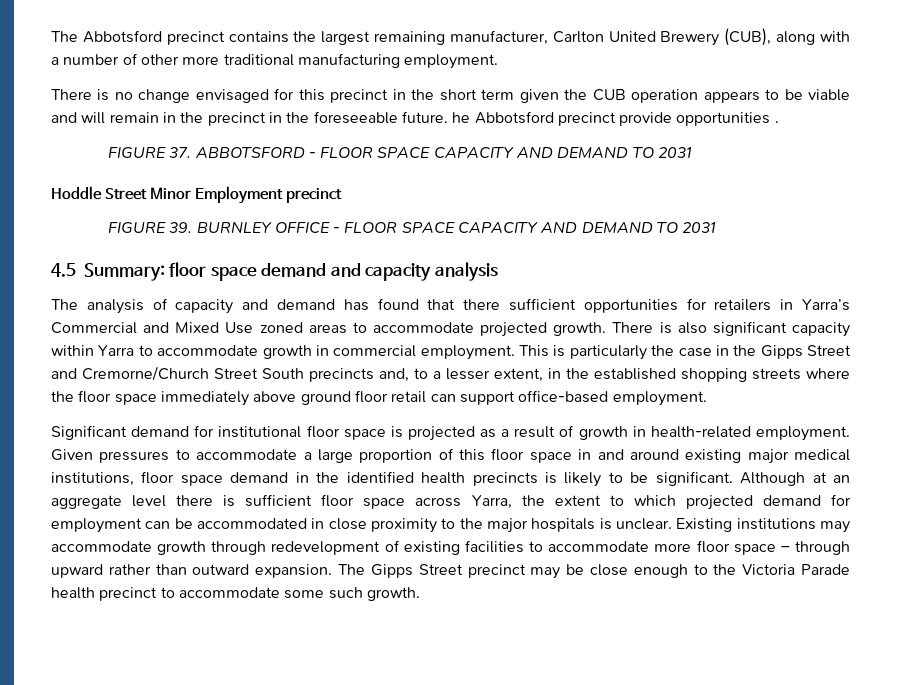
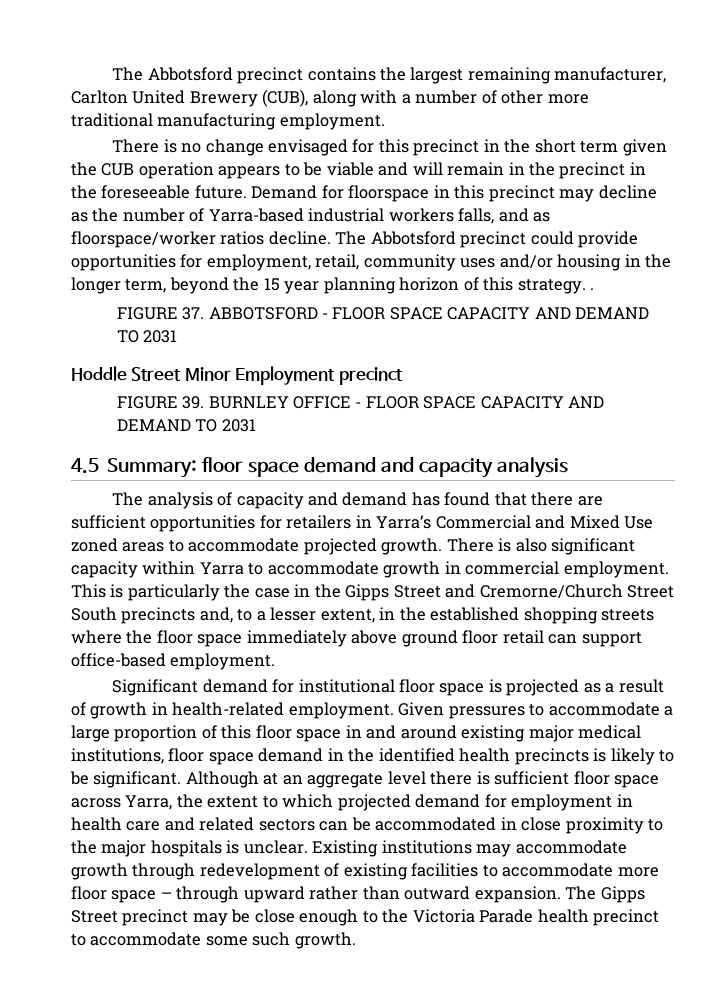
[452,111,616,126] he Abbotsford precinct -> [251,185,657,202] [71,208,551,224] [71,231,574,248] Demand for floorspace in this precinct may decline as the number of Yarra-based industrial workers falls, and as floorspace/worker ratios decline. The Abbotsford precinct could
(771, 119) none -> [180,254,672,271] [71,277,586,294] for employment, retail, community uses and/or housing in the longer term, beyond the 15 year planning horizon of this strategy.
(501, 304) none -> [577,496,603,506] are
(142, 525) none -> [616,794,633,807] [71,817,315,831] in health care and related sectors

